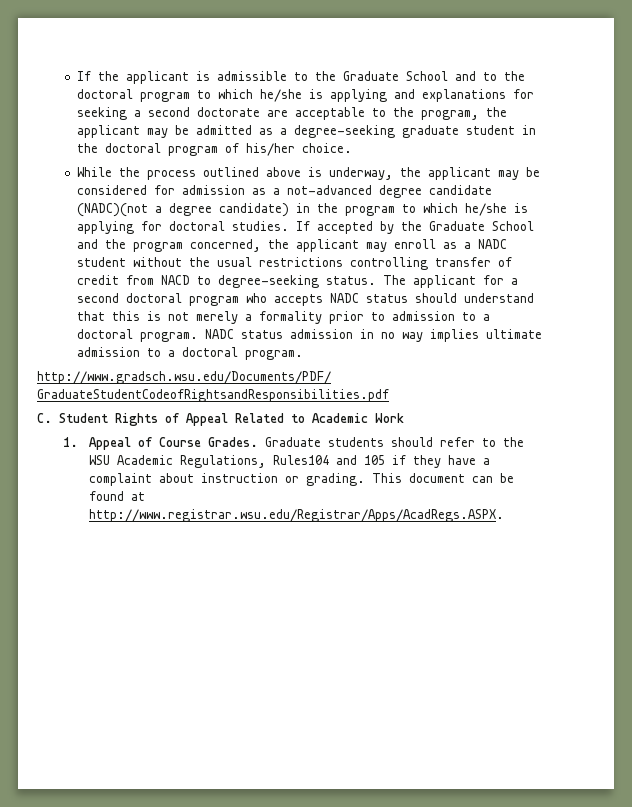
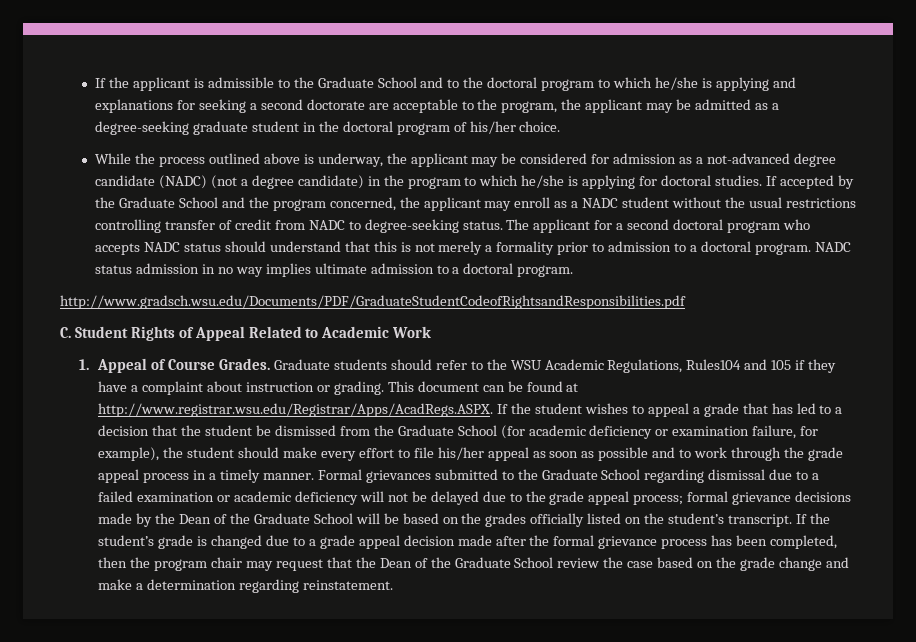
[77,203,149,217] (NADC)(not -> [159,175,238,189] (NADC) (not
[161,275,191,285] NACD -> [308,220,345,230] NADC
(504, 515) none -> [497,403,843,417] [98,425,819,439] [98,447,843,461] [98,469,820,483] [98,491,852,505] [98,513,830,527] [98,535,837,549] [98,557,849,571] [98,579,394,593] If the student wishes to appeal a grade that has led to a decision that the student be dismissed from the Graduate School (for academic deficiency or examination failure, for example), the student should make every effort to file his/her appeal as soon as possible and to work through the grade appeal process in a timely manner. Formal grievances submitted to the Graduate School regarding dismissal due to a failed examination or academic deficiency will not be delayed due to the grade appeal process; formal grievance decisions made by the Dean of the Graduate School will be based on the grades officially listed on the student’s transcript. If the student’s grade is changed due to a grade appeal decision made after the formal grievance process has been completed, then the program chair may request that the Dean of the Graduate School review the case based on the grade change and make a determination regarding reinstatement.

